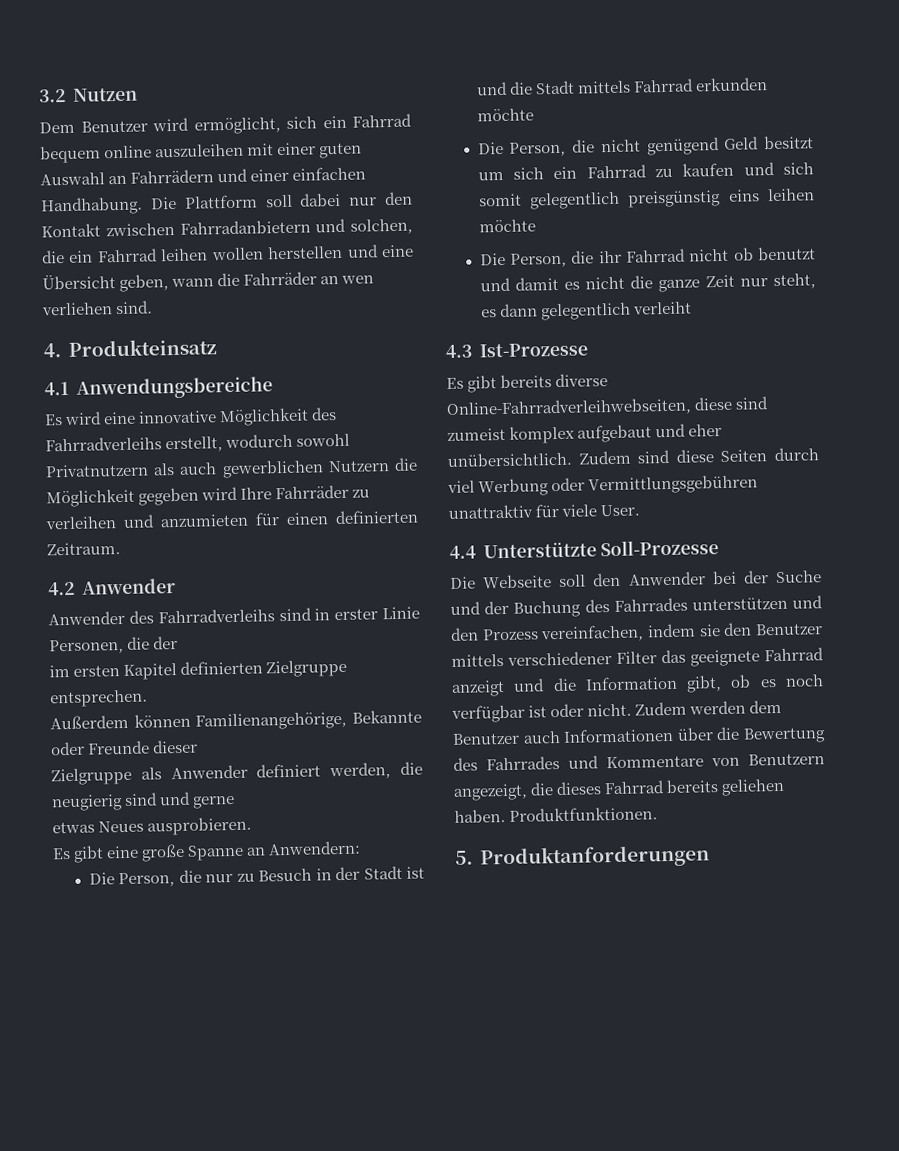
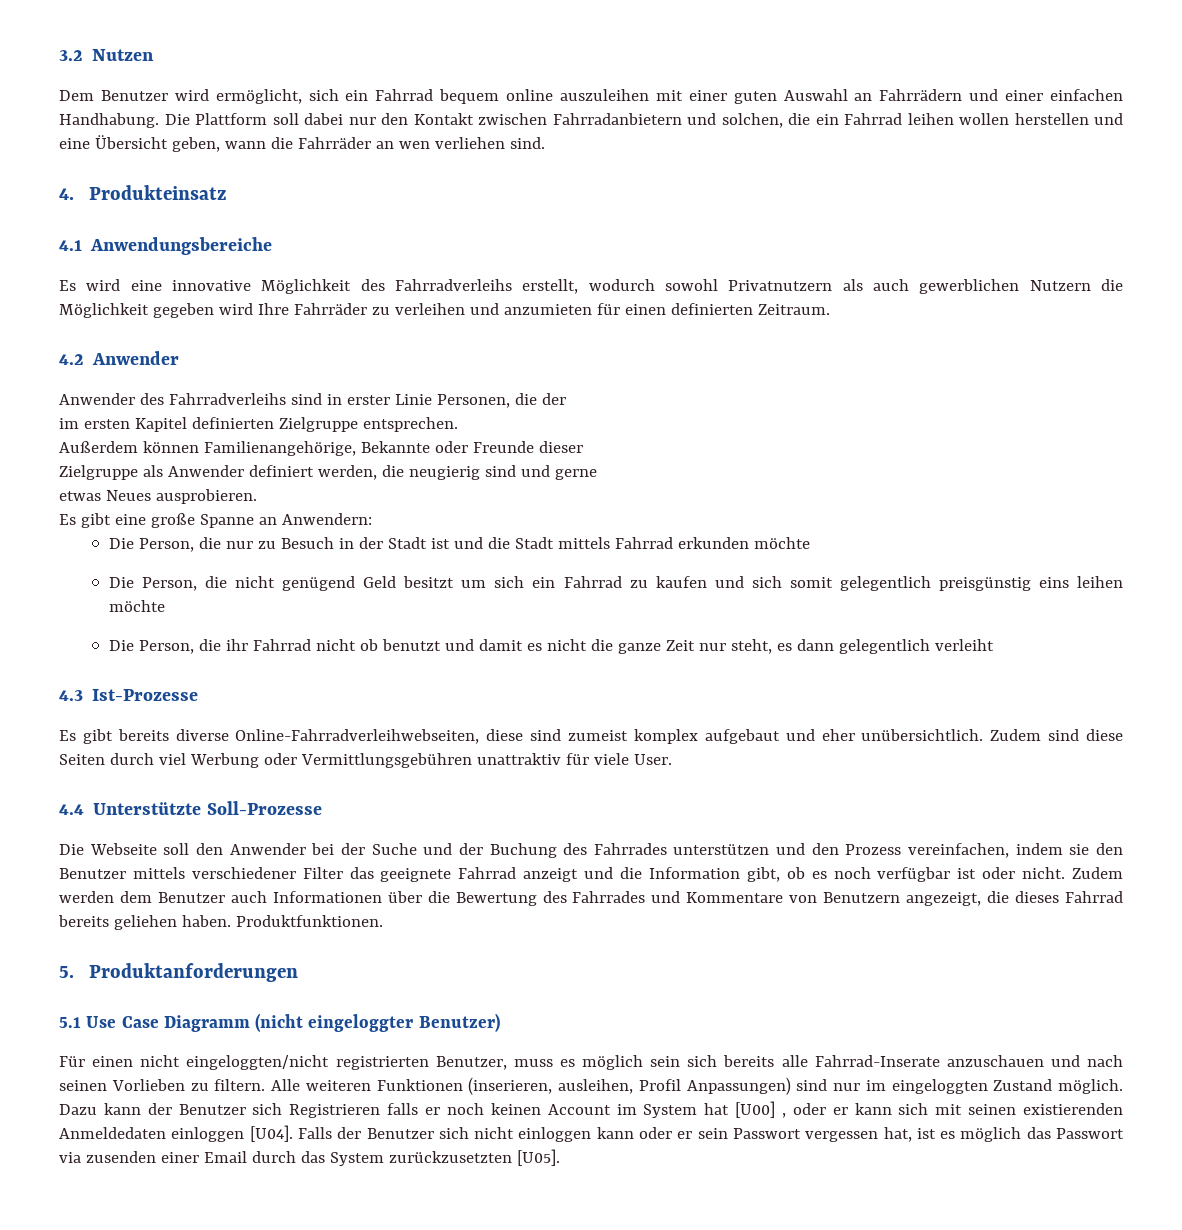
(710, 857) none -> [59,1013,500,1032] [59,1055,1123,1070] [59,1077,1123,1095] [59,1101,1124,1118] [59,1125,1124,1142] [59,1149,560,1166] // 5.1 Use Case Diagramm (nicht eingeloggter Benutzer) // Für einen nicht eingeloggten/nicht registrierten Benutzer, muss es möglich sein sich bereits alle Fahrrad-Inserate anzuschauen und nach seinen Vorlieben zu filtern. Alle weiteren Funktionen (inserieren, ausleihen, Profil Anpassungen) sind nur im eingeloggten Zustand möglich. Dazu kann der Benutzer sich Registrieren falls er noch keinen Account im System hat [U00] , oder er kann sich mit seinen existierenden Anmeldedaten einloggen [U04]. Falls der Benutzer sich nicht einloggen kann oder er sein Passwort vergessen hat, ist es möglich das Passwort via zusenden einer Email durch das System zurückzusetzten [U05].

